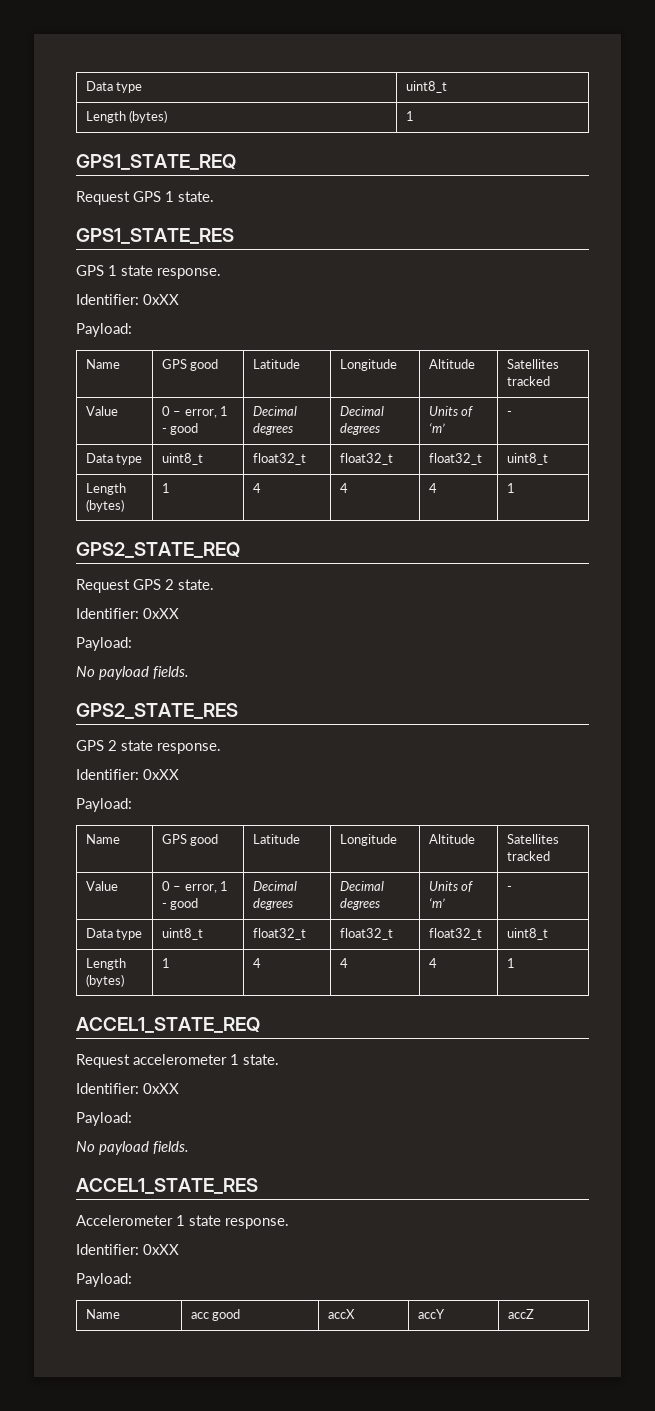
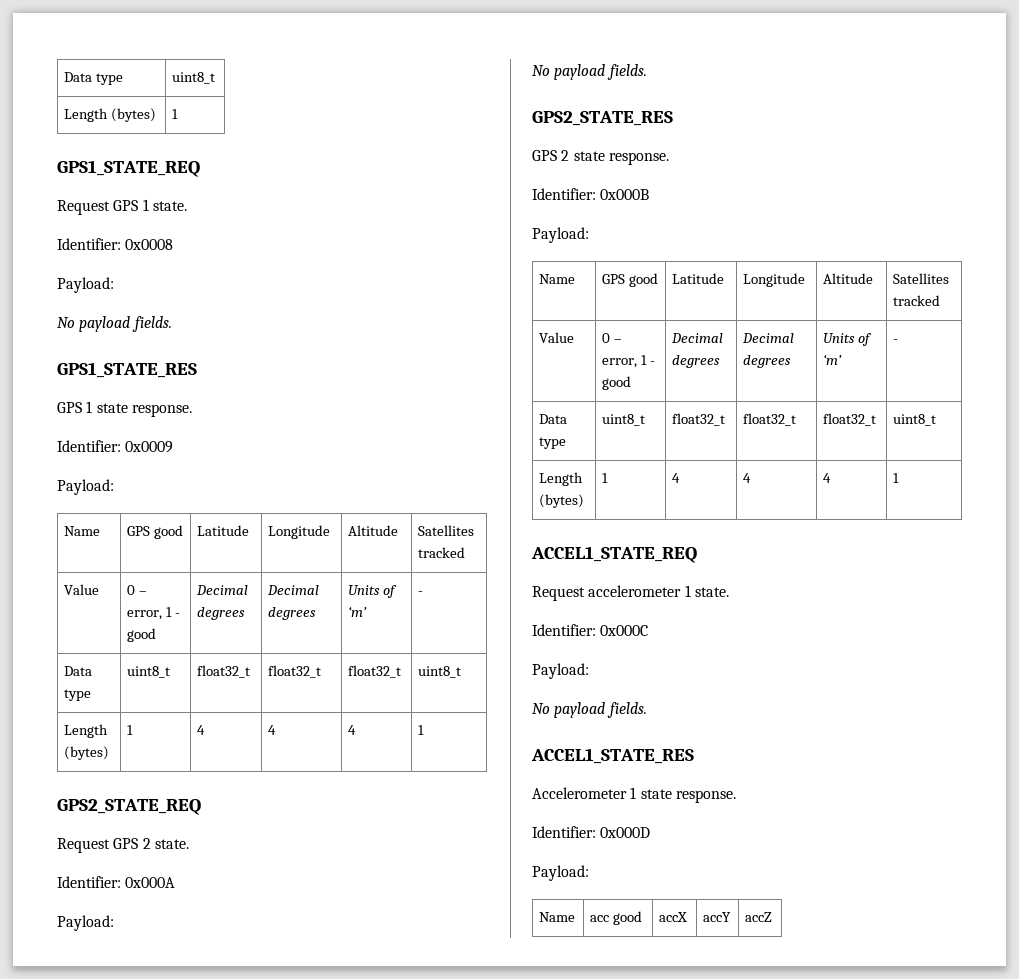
(214, 196) none -> [57,238,174,250] [57,277,114,293] [57,316,172,332] // Identifier: 0x0008 // Payload: // No payload fields.
[143,294,179,305] 0xXX -> [125,441,174,453] 0x0009
[143,608,179,619] 0xXX -> [125,877,176,888] 0x000A
[143,769,179,780] 0xXX -> [600,189,650,200] 0x000B
[143,1083,179,1094] 0xXX -> [600,625,649,636] 0x000C
[143,1244,179,1255] 0xXX -> [600,827,651,838] 0x000D

